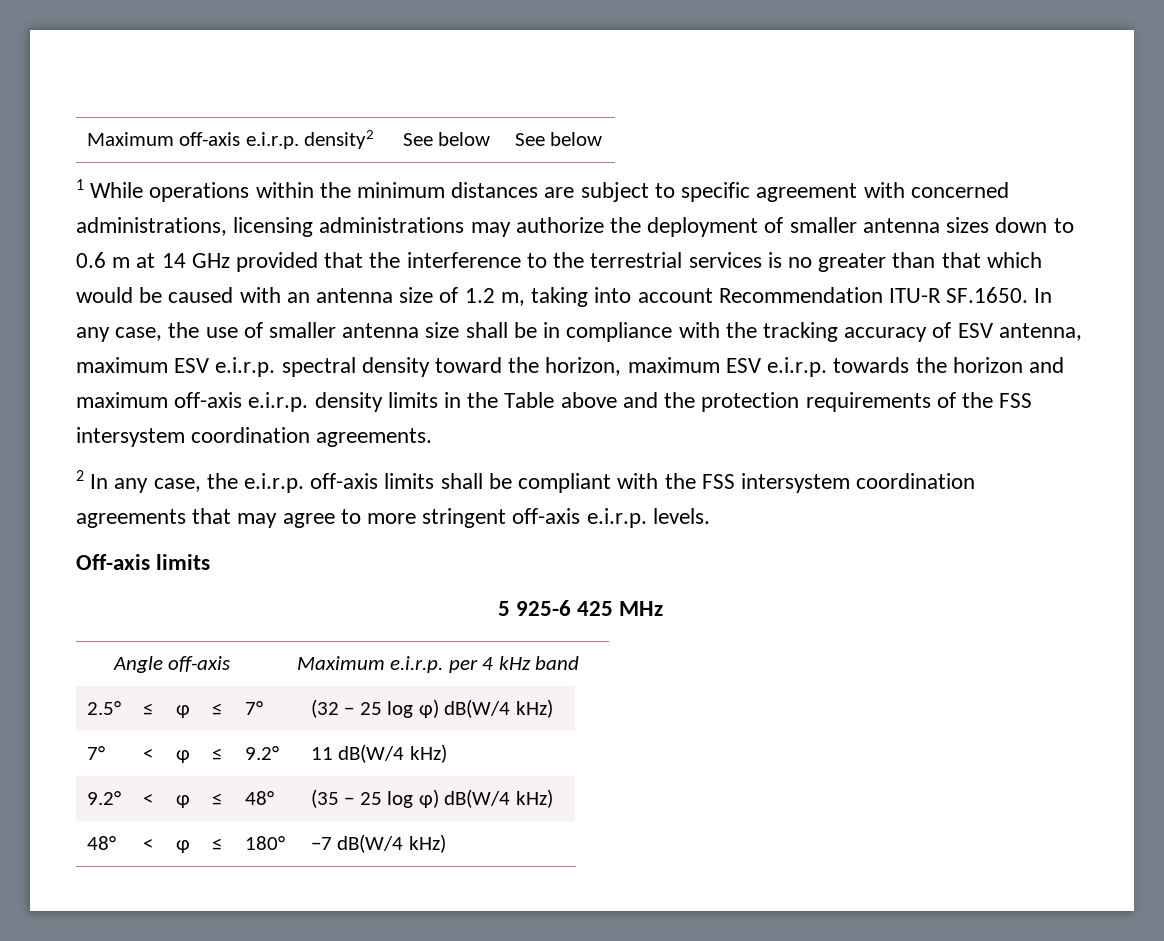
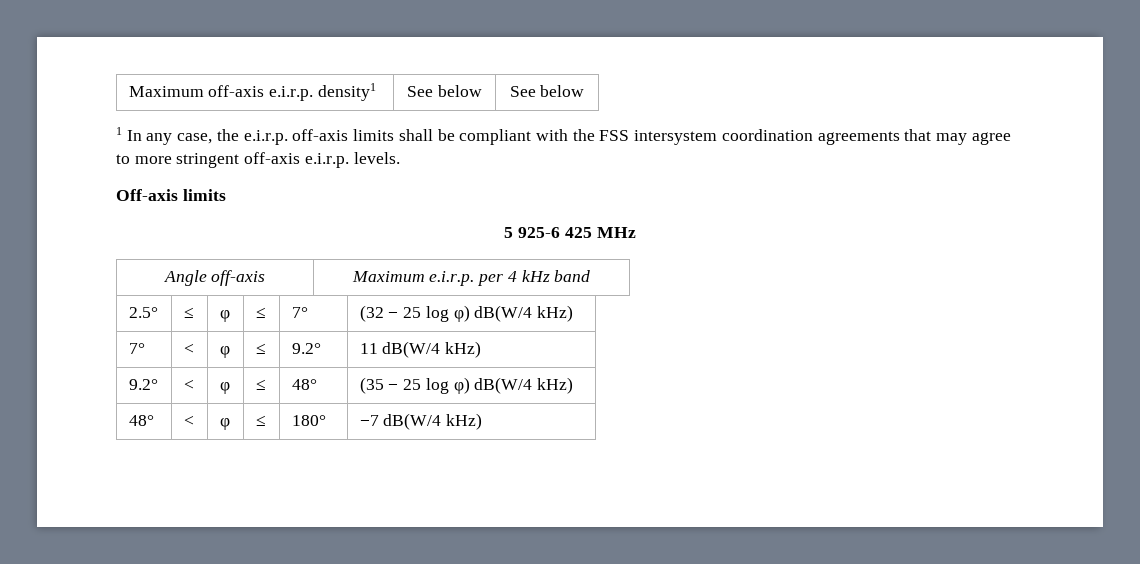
[304,130,375,149] density2 -> [317,83,376,101] density1
[90,182,1009,202] [76,217,1074,237] [76,252,1042,272] [76,287,1053,307] [76,322,1082,342] [76,357,1064,377] [76,392,1033,412] [76,427,433,447] [76,470,84,481] While operations within the minimum distances are subject to specific agreement with concerned administrations, licensing administrations may authorize the deployment of smaller antenna sizes down to 0.6 m at 14 GHz provided that the interference to the terrestrial services is no greater than that which would be caused with an antenna size of 1.2 m, taking into account Recommendation ITU-R SF.1650. In any case, the use of smaller antenna size shall be in compliance with the tracking accuracy of ESV antenna, maximum ESV e.i.r.p. spectral density toward the horizon, maximum ESV e.i.r.p. towards the horizon and maximum off-axis e.i.r.p. density limits in the Table above and the protection requirements of the FSS intersystem coordination agreements. // 2 -> (122, 131) none

